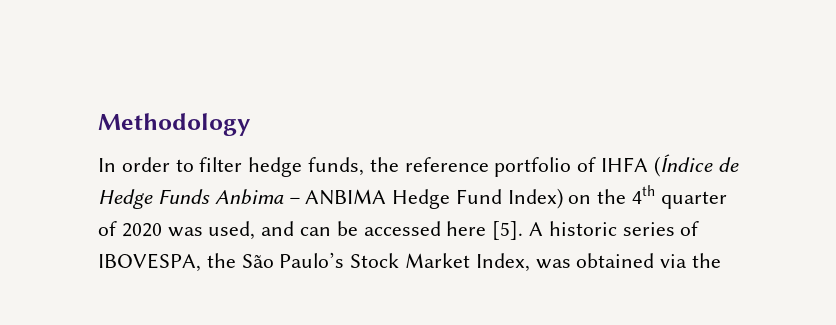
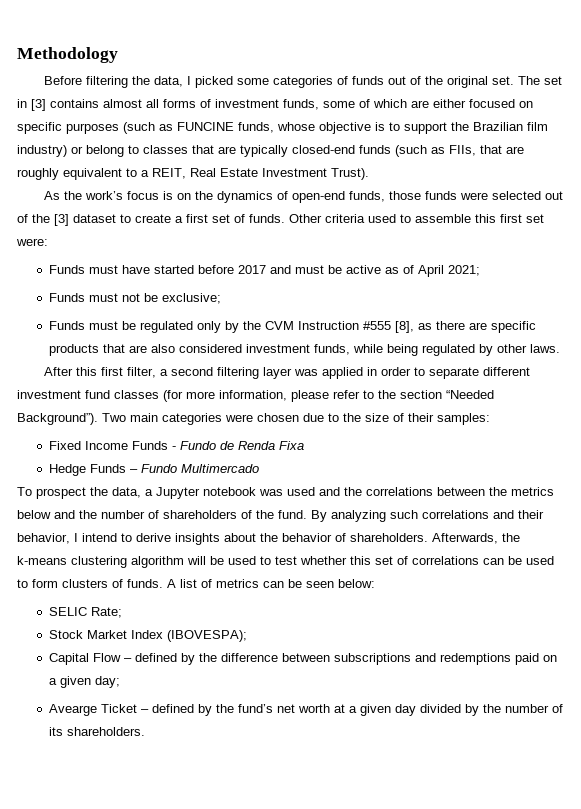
[98,154,739,177] [98,185,727,209] [98,221,700,240] [98,252,722,272] In order to filter hedge funds, the reference portfolio of IHFA (Índice de Hedge Funds Anbima – ANBIMA Hedge Fund Index) on the 4th quarter of 2020 was used, and can be accessed here [5]. A historic series of IBOVESPA, the São Paulo’s Stock Market Index, was obtained via the -> [44,76,563,88] [17,99,533,111] [17,122,548,134] [17,145,524,157] [17,168,369,180] [44,191,564,203] [17,214,544,226] [16,238,48,246] [49,265,481,277] [49,293,222,304] [49,321,537,333] [49,344,561,356] [44,367,531,379] [17,390,494,402] [17,413,490,425] [49,441,305,450] [49,464,260,476] [17,487,554,499] [17,510,544,522] [17,533,520,545] [17,556,554,568] [17,579,375,588] [49,607,123,618] [49,630,248,642] [49,653,558,665] [49,676,121,688] [49,704,564,716] [49,727,146,736] Before filtering the data, I picked some categories of funds out of the original set. The set in [3] contains almost all forms of investment funds, some of which are either focused on specific purposes (such as FUNCINE funds, whose objective is to support the Brazilian film industry) or belong to classes that are typically closed-end funds (such as FIIs, that are roughly equivalent to a REIT, Real Estate Investment Trust). // As the work’s focus is on the dynamics of open-end funds, those funds were selected out of the [3] dataset to create a first set of funds. Other criteria used to assemble this first set were: // Funds must have started before 2017 and must be active as of April 2021; // Funds must not be exclusive; // Funds must be regulated only by the CVM Instruction #555 [8], as there are specific products that are also considered investment funds, while being regulated by other laws. // After this first filter, a second filtering layer was applied in order to separate different investment fund classes (for more information, please refer to the section “Needed Background”). Two main categories were chosen due to the size of their samples: // Fixed Income Funds - Fundo de Renda Fixa // Hedge Funds – Fundo Multimercado // To prospect the data, a Jupyter notebook was used and the correlations between the metrics below and the number of shareholders of the fund. By analyzing such correlations and their behavior, I intend to derive insights about the behavior of shareholders. Afterwards, the k-means clustering algorithm will be used to test whether this set of correlations can be used to form clusters of funds. A list of metrics can be seen below: // SELIC Rate; // Stock Market Index (IBOVESPA); // Capital Flow – defined by the difference between subscriptions and redemptions paid on a given day; // Avearge Ticket – defined by the fund’s net worth at a given day divided by the number of its shareholders.

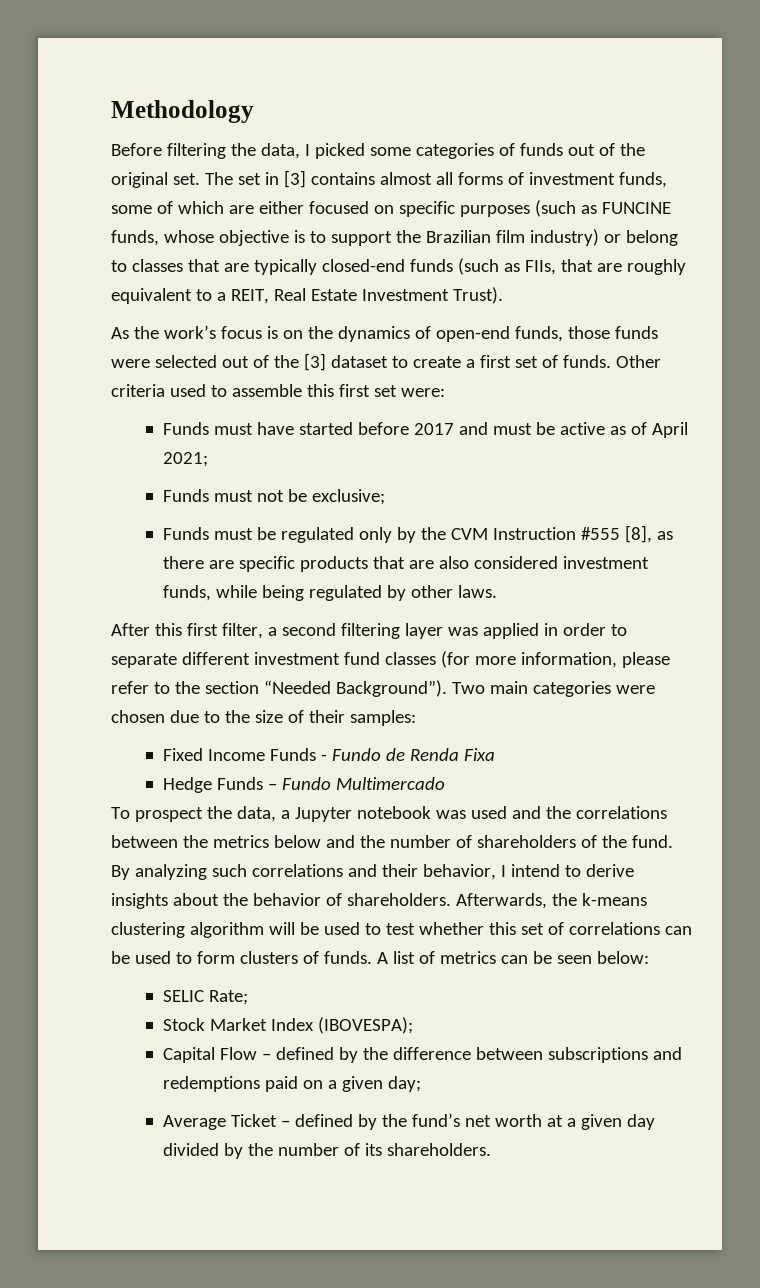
[49,704,98,716] Avearge -> [162,1115,226,1130] Average

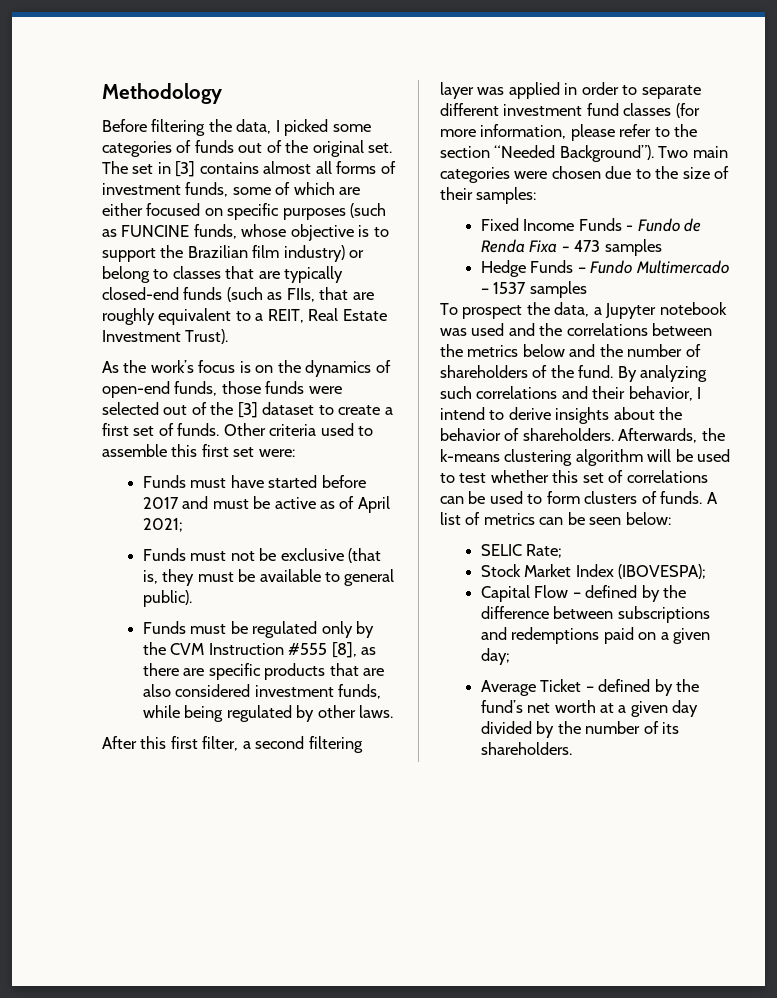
[311,489,385,505] exclusive; -> [280,548,381,563] [142,569,395,586] [142,590,192,607] exclusive (that is, they must be available to general public).
(495, 754) none -> [561,239,662,256] – 473 samples
(445, 783) none -> [480,281,587,298] – 1537 samples

